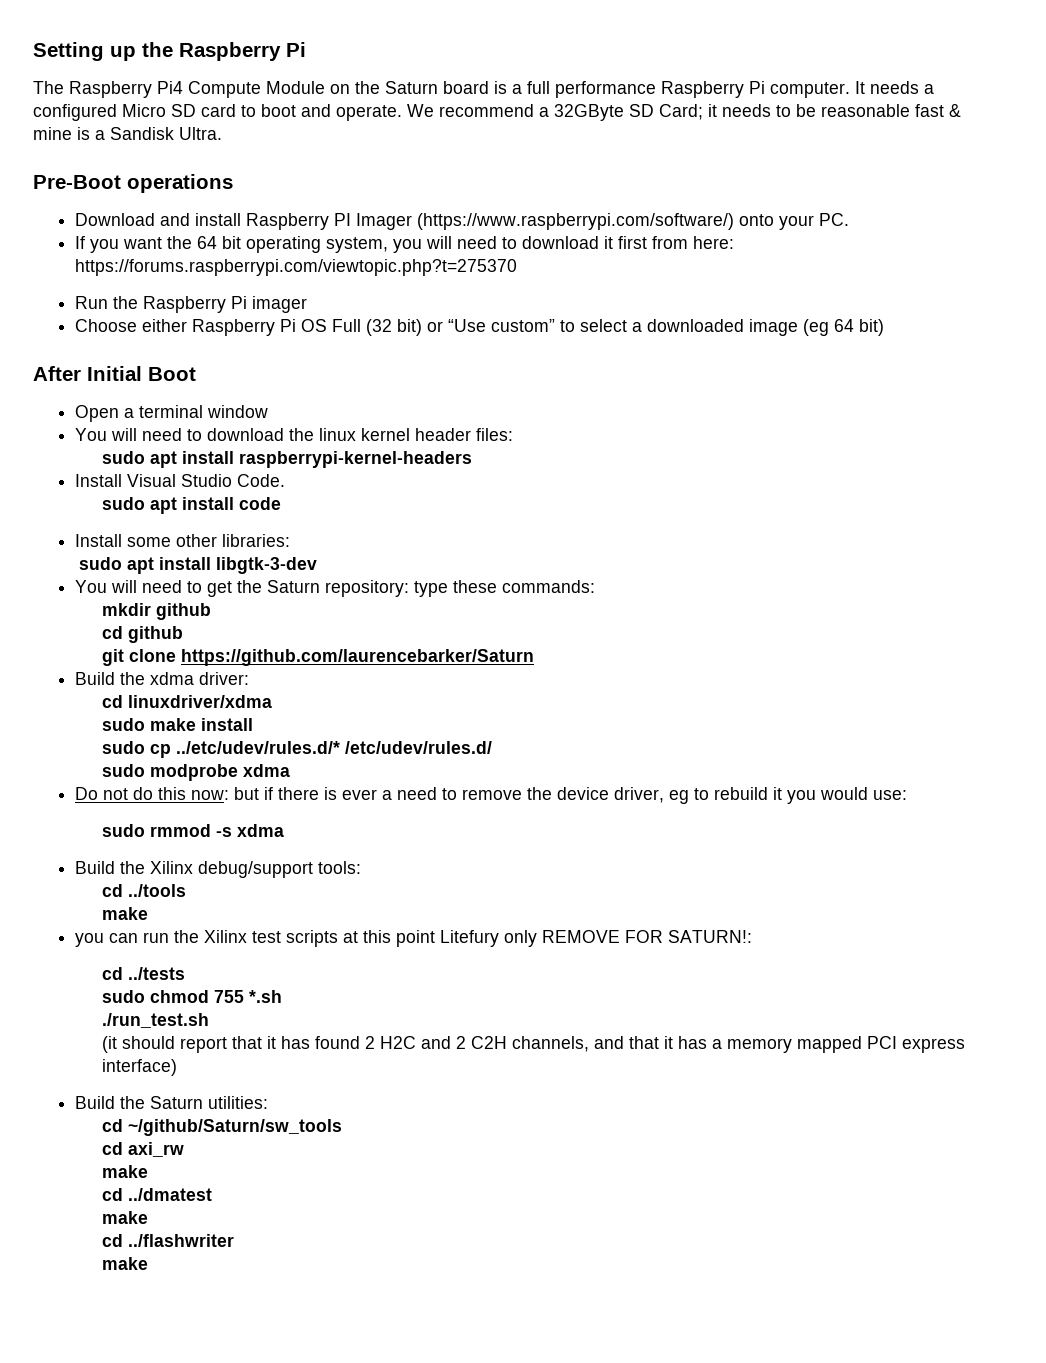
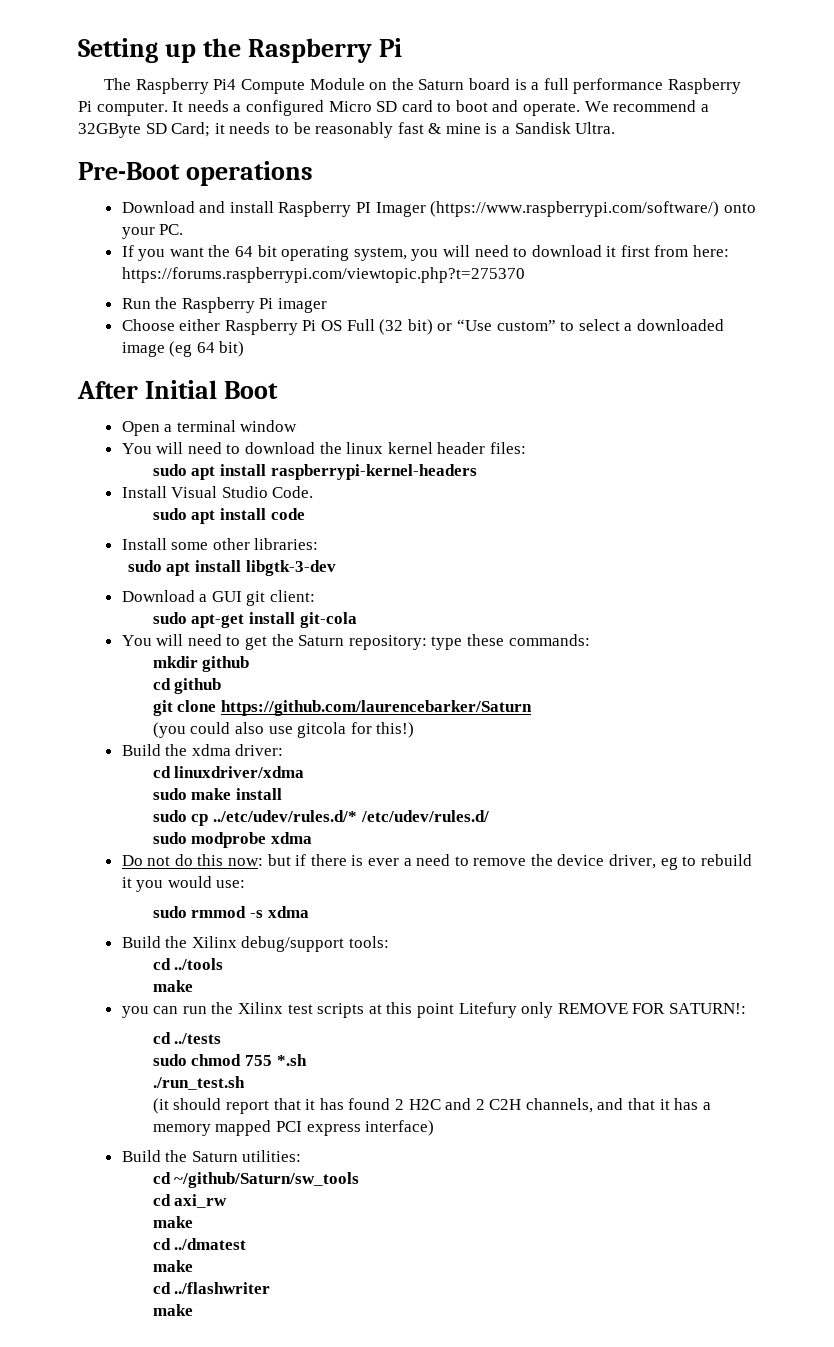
[821,104,910,117] reasonable -> [315,122,394,138] reasonably
(317, 565) none -> [121,590,315,606] [152,612,357,628] // Download a GUI git client: // sudo apt-get install git-cola
(534, 657) none -> [152,722,415,738] // (you could also use gitcola for this!)

